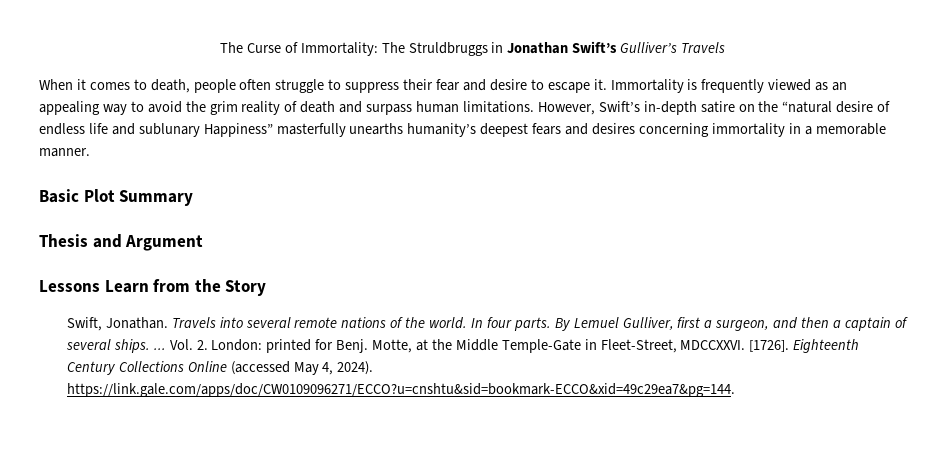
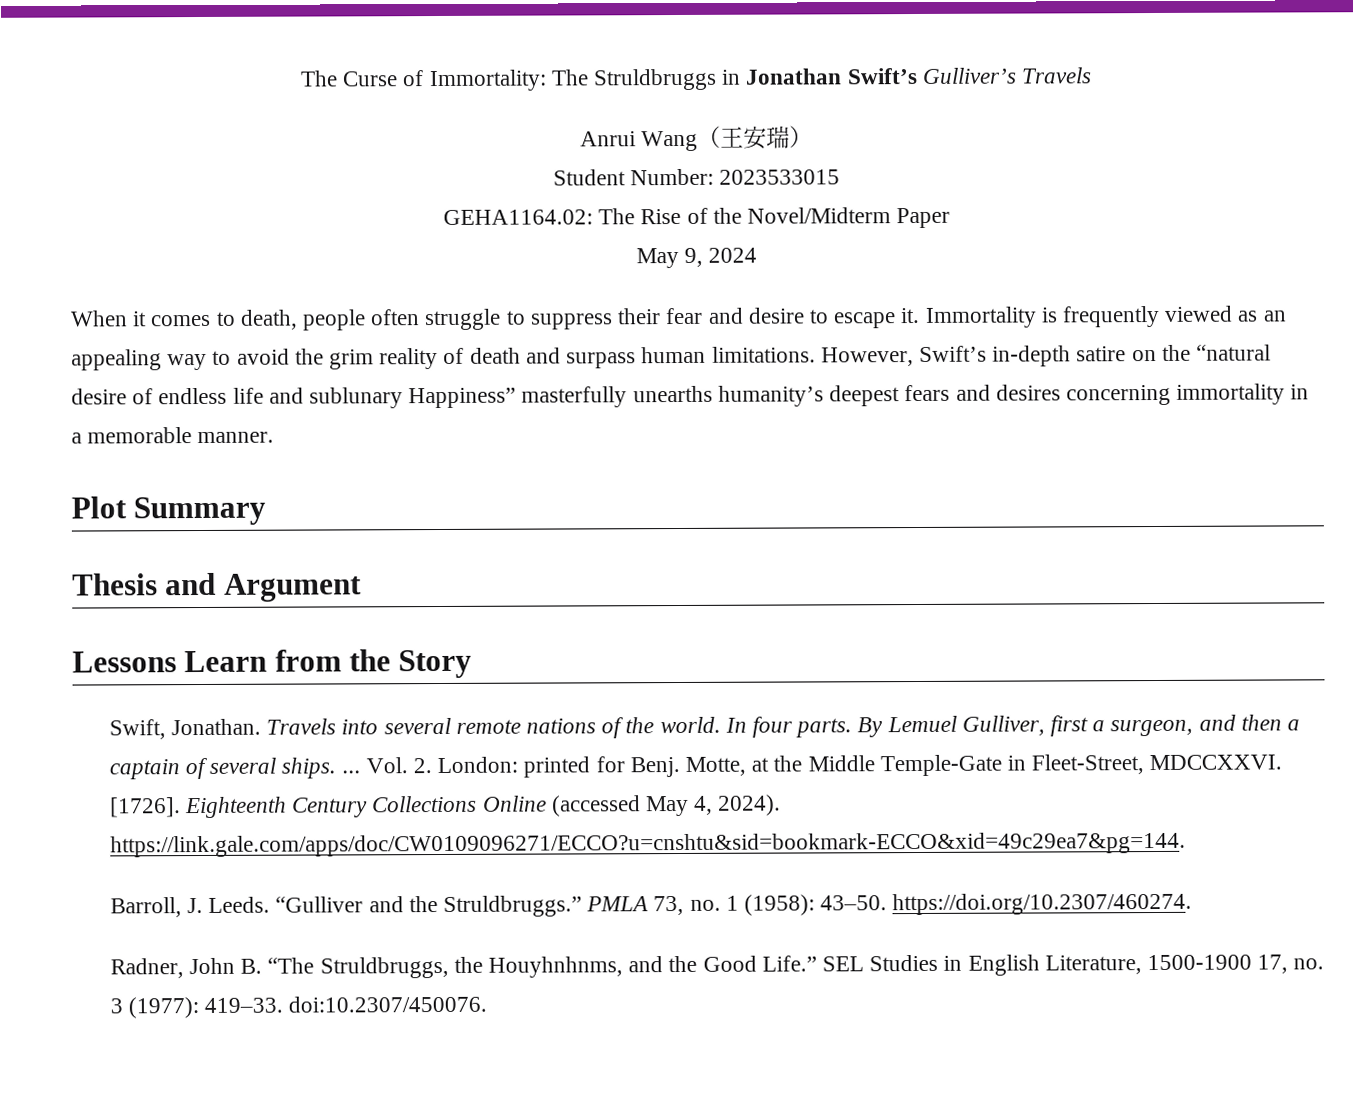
(726, 47) none -> [579,125,814,152] [552,168,841,186] [442,207,951,229] [635,247,758,269] // Anrui Wang（王安瑞） // Student Number: 2023533015 // GEHA1164.02: The Rise of the Novel/Midterm Paper // May 9, 2024
[39,189,79,203] Basic -> (275, 437) none
(735, 390) none -> [109,892,1193,918] [109,954,1325,979] [109,995,488,1019] // Barroll, J. Leeds. “Gulliver and the Struldbruggs.” PMLA 73, no. 1 (1958): 43–50. https://doi.org/10.2307/460274. // Radner, John B. “The Struldbruggs, the Houyhnhnms, and the Good Life.” SEL Studies in English Literature, 1500-1900 17, no. 3 (1977): 419–33. doi:10.2307/450076.

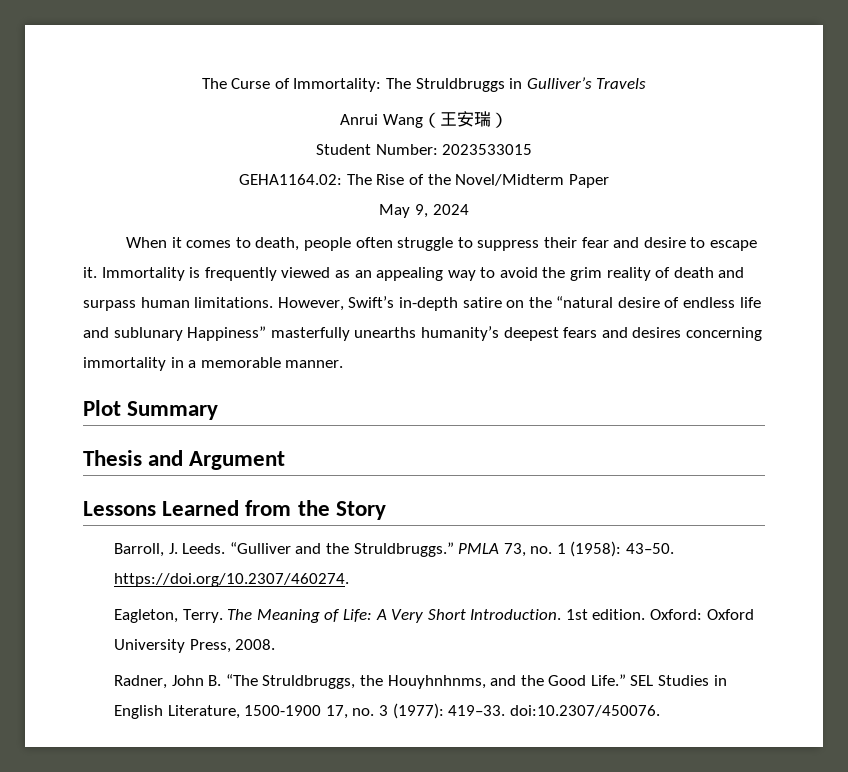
[745,67,918,85] Jonathan Swift’s -> (523, 83) none
[184,650,268,673] Learn -> [162,500,240,516] Learned
[108,714,1301,740] [108,754,1283,780] [109,794,782,819] [109,831,1186,858] // Swift, Jonathan. Travels into several remote nations of the world. In four parts. By Lemuel Gulliver, first a surgeon, and then a captain of several ships. ... Vol. 2. London: printed for Benj. Motte, at the Middle Temple-Gate in Fleet-Street, MDCCXXVI. [1726]. Eighteenth Century Collections Online (accessed May 4, 2024). https://link.gale.com/apps/doc/CW0109096271/ECCO?u=cnshtu&sid=bookmark-ECCO&xid=49c29ea7&pg=144. -> (386, 510) none
(1193, 904) none -> [114,609,754,623] [114,639,276,653] // Eagleton, Terry. The Meaning of Life: A Very Short Introduction. 1st edition. Oxford: Oxford University Press, 2008.

